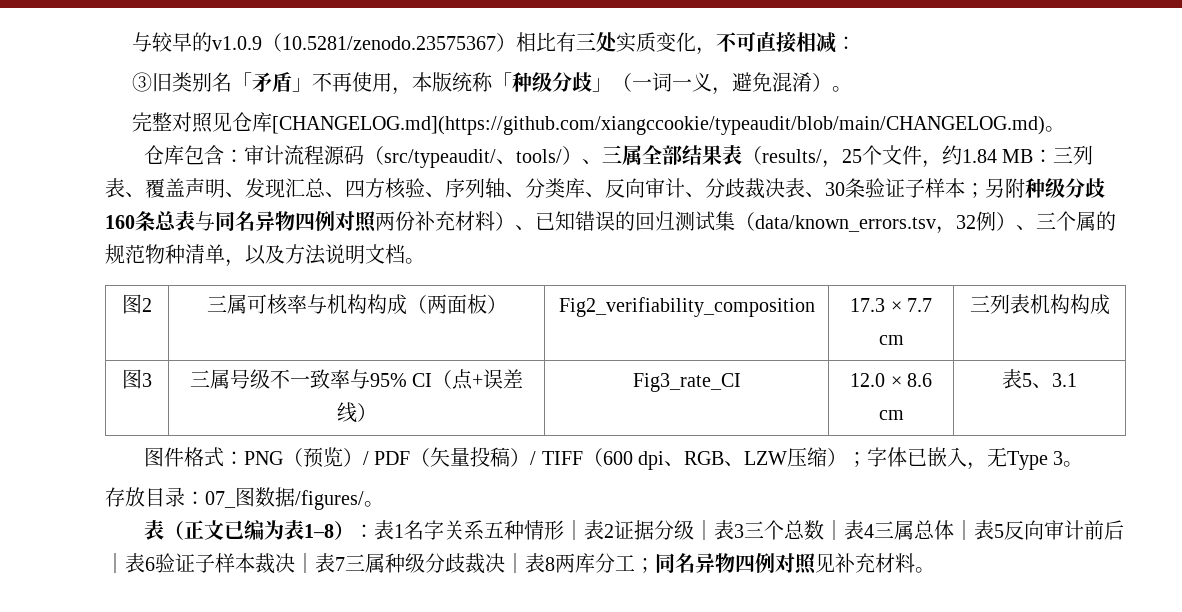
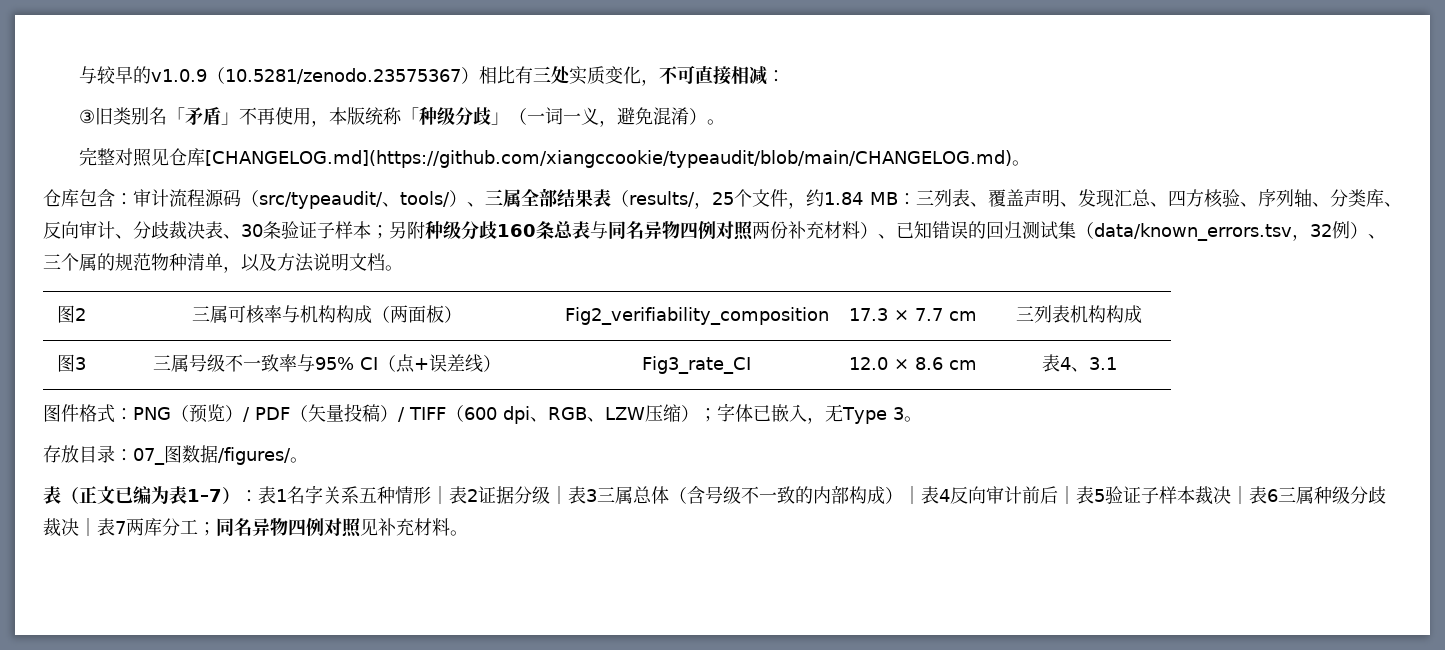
[1022,373,1032,387] 5 -> [1059,357,1071,370] 4
[303,524,334,538] 1–8 -> [187,489,222,502] 1–7
[763,520,1004,541] 个总数｜表4三属总体｜表5 -> [615,486,950,505] 属总体（含号级不一致的内部构成）｜表4
[145,557,155,571] 6 -> [1094,489,1105,502] 5
[335,557,345,571] 7 -> [1267,489,1278,502] 6
[545,557,555,571] 8 -> [115,521,126,534] 7

